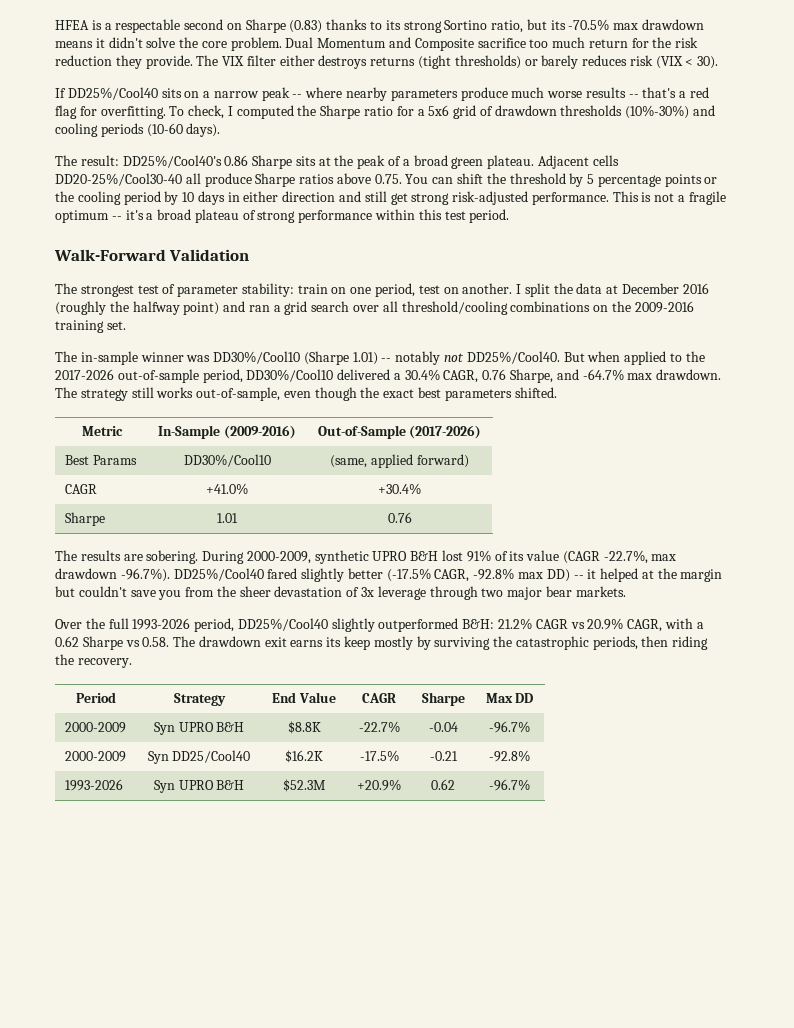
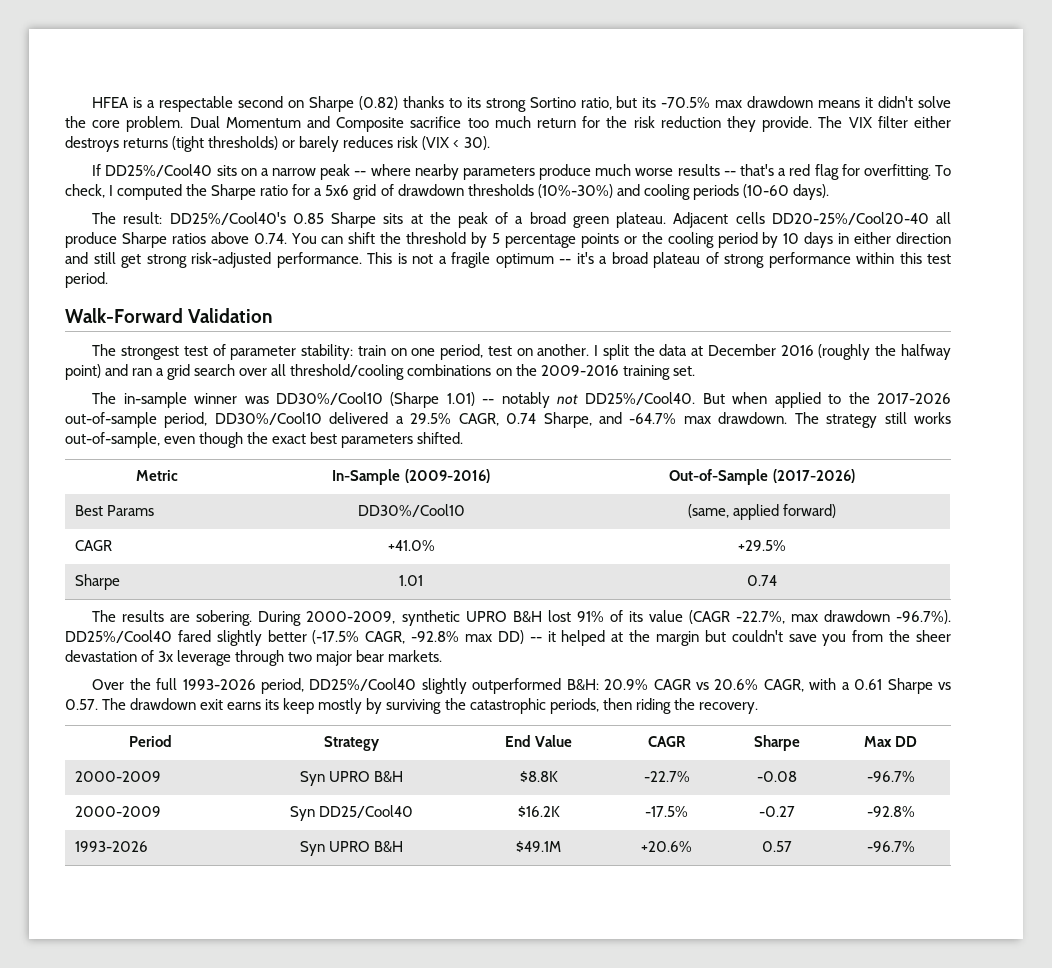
[289,20,323,33] (0.83) -> [358,96,398,110] (0.82)
[224,155,249,166] 0.86 -> [292,213,324,224] 0.85
[55,173,182,186] DD20-25%/Cool30-40 -> [771,212,929,225] DD20-25%/Cool20-40
[374,174,402,184] 0.75. -> [253,233,287,244] 0.74.
[404,369,507,383] 30.4% CAGR, 0.76 -> [410,413,537,426] 29.5% CAGR, 0.74
[378,483,422,495] +30.4% -> [737,540,786,551] +29.5%
[387,512,412,523] 0.76 -> [746,575,777,586] 0.74
[498,618,533,630] 21.2% -> [604,679,649,690] 20.9%
[587,618,624,630] 20.9% -> [714,679,759,690] 20.6%
[55,636,79,647] 0.62 -> [854,679,883,690] 0.61
[142,637,170,647] 0.58. -> [65,699,98,710] 0.57.
[428,722,458,732] -0.04 -> [757,771,797,782] -0.08
[429,751,458,761] -0.21 -> [759,806,795,817] -0.27
[283,779,326,792] [357,779,401,791] [431,779,455,790] $52.3M | +20.9% | 0.62 -> [516,840,561,853] [641,841,692,852] [762,841,792,852] $49.1M | +20.6% | 0.57

